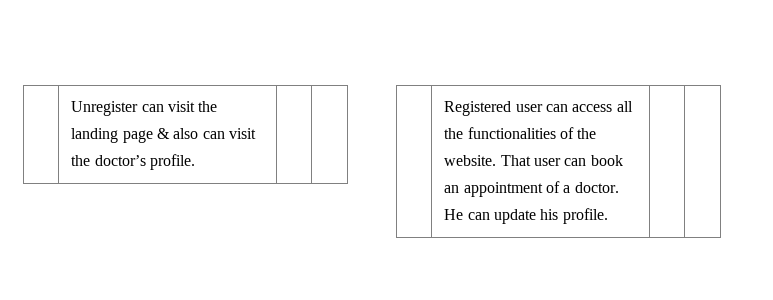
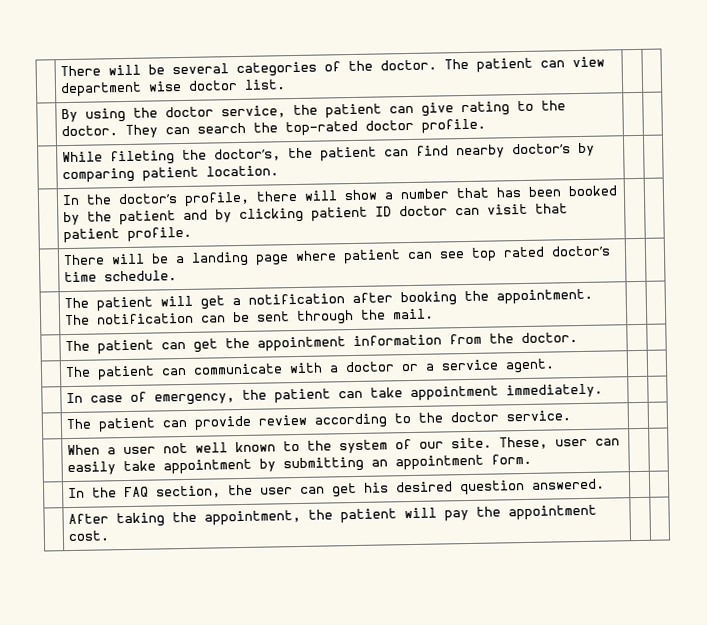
[71,101,218,116] [71,128,256,143] [71,154,195,170] [444,101,633,116] [444,127,597,139] [444,155,623,166] [444,181,619,197] [444,208,608,224] | Unregister can visit the landing page & also can visit the doctor’s profile. | | // | Registered user can access all the functionalities of the website. That user can book an appointment of a doctor. He can update his profile. -> [60,56,606,78] [60,79,287,98] [61,100,567,123] [61,118,487,138] [62,142,596,166] [62,165,280,184] [62,185,618,207] [63,203,569,226] [63,226,193,244] [63,245,612,267] [64,270,178,283] [64,288,594,312] [65,308,435,326] [65,332,579,355] [65,358,556,381] [66,383,604,406] [66,410,572,433] [67,436,621,456] [67,453,533,476] [68,478,606,499] [68,504,598,528] [68,530,110,542] | There will be several categories of the doctor. The patient can view department wise doctor list. | | // | By using the doctor service, the patient can give rating to the doctor. They can search the top-rated doctor profile. | | // | While fileting the doctor’s, the patient can find nearby doctor’s by comparing patient location. | | // | In the doctor’s profile, there will show a number that has been booked by the patient and by clicking patient ID doctor can visit that patient profile. | | // | There will be a landing page where patient can see top rated doctor’s time schedule. | | // | The patient will get a notification after booking the appointment. The notification can be sent through the mail. | | // | The patient can get the appointment information from the doctor. | | // | The patient can communicate with a doctor or a service agent. | | // | In case of emergency, the patient can take appointment immediately. | | // | The patient can provide review according to the doctor service. | | // | When a user not well known to the system of our site. These, user can easily take appointment by submitting an appointment form. | | // | In the FAQ section, the user can get his desired question answered. | | // | After taking the appointment, the patient will pay the appointment cost.

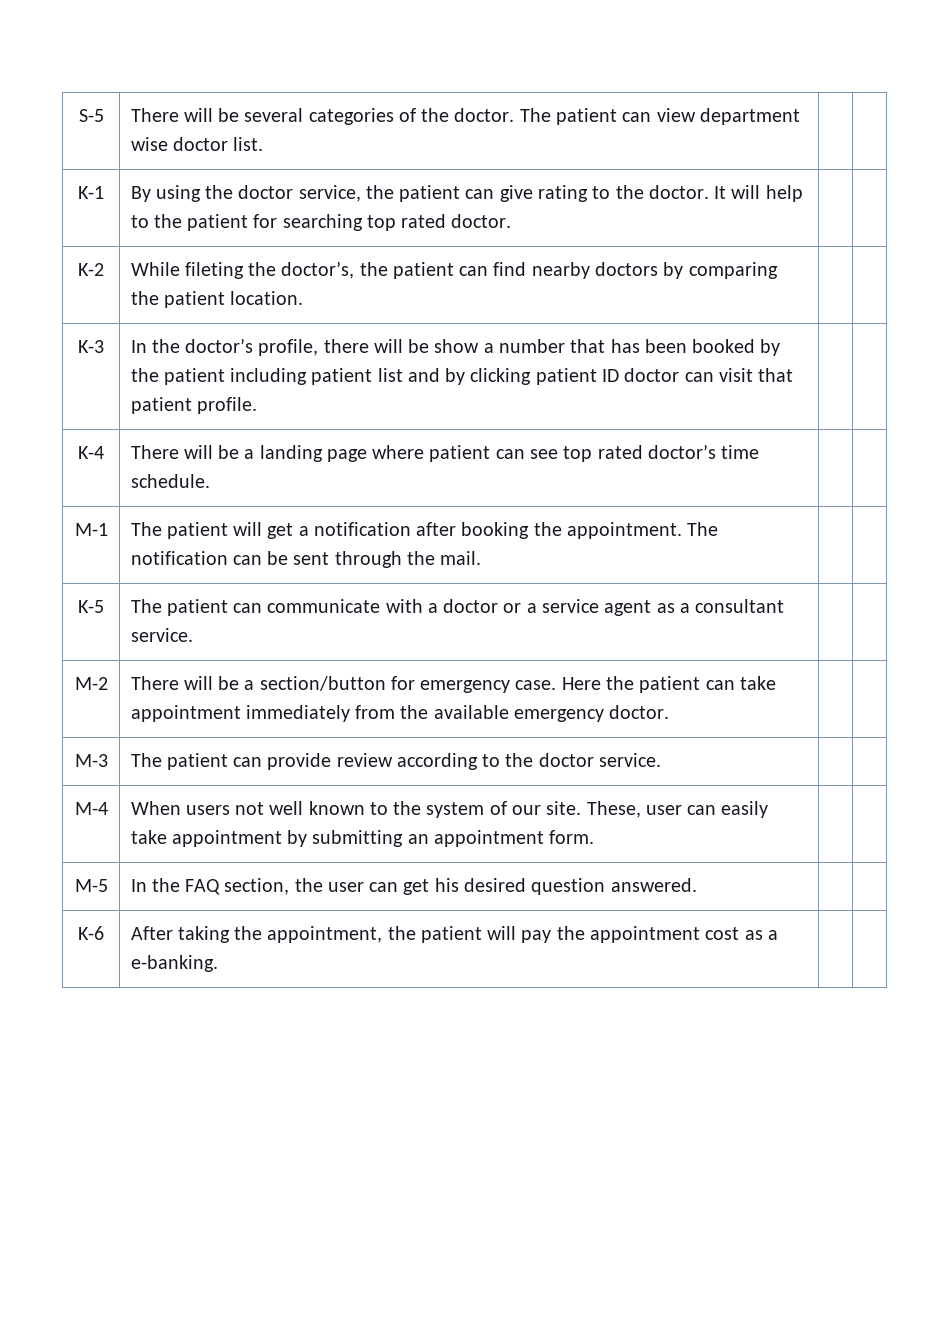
(60, 71) none -> [78,109,104,122] S-5
(287, 84) none -> [78,186,104,199] K-1
[125,118,487,138] They can search the top-rated doctor profile. | | // -> [714,185,803,202] [130,214,512,231] [78,263,104,276] It will help to the patient for searching top rated doctor. | | // K-2
[512,143,572,155] doctor’s -> [594,262,658,276] doctors
(136, 175) none -> [130,291,159,305] the
(280, 171) none -> [78,340,104,353] K-3
(339, 195) none -> [408,339,430,353] be
(177, 218) none -> [230,368,403,385] including patient list
(193, 234) none -> [78,446,104,459] K-4
(178, 276) none -> [74,523,108,536] M-1
[65,332,579,355] | The patient can get the appointment information from the doctor. | | // -> [78,600,104,613] K-5
[505,358,556,374] [66,391,236,406] agent. | | // | In case of emergency, -> [604,599,785,616] [130,628,193,642] [74,677,108,690] [130,676,601,693] agent as a consultant service. | | // M-2 | There will be a section/button for emergency case. Here
[506,383,604,399] immediately. | | // -> [245,705,670,722] [74,754,108,767] immediately from the available emergency doctor. | | // M-3
(572, 416) none -> [74,802,108,815] M-4
[107,446,157,455] a user -> [185,805,230,815] users
(533, 459) none -> [74,879,108,892] M-5
(606, 484) none -> [78,926,104,940] K-6
[68,530,110,542] cost. -> [705,927,778,940] [130,955,218,972] cost as a e-banking.

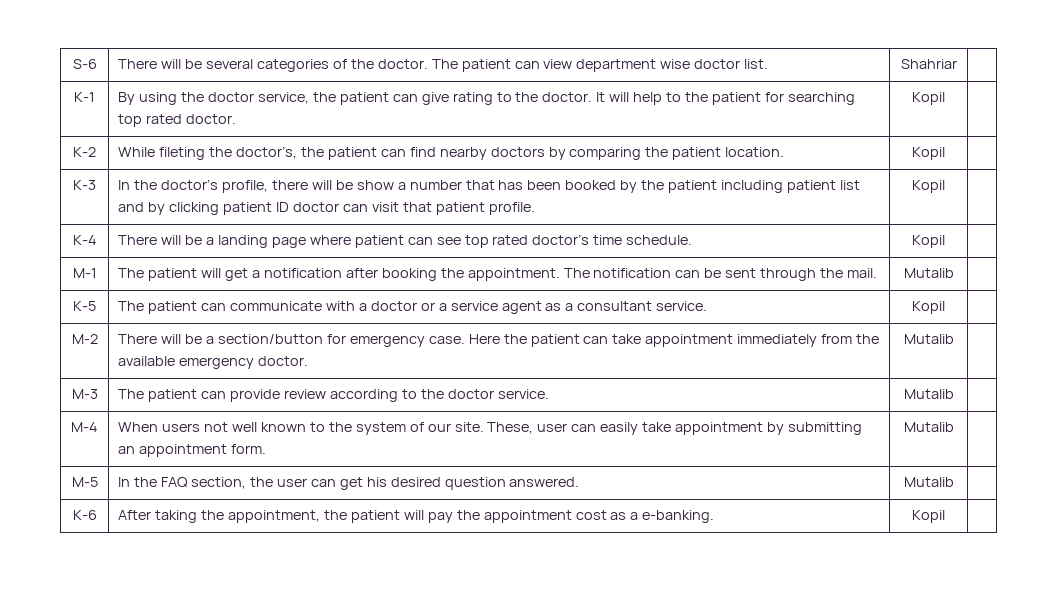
[78,109,104,122] S-5 -> [72,59,97,69] S-6
(264, 144) none -> [900,59,957,69] Shahriar
(512, 221) none -> [912,92,945,105] Kopil
(304, 298) none -> [912,147,945,160] Kopil
(257, 405) none -> [912,180,945,193] Kopil
(210, 481) none -> [912,235,945,248] Kopil
(482, 558) none -> [903,268,954,278] Mutalib
(193, 635) none -> [912,301,945,314] Kopil
(670, 712) none -> [903,334,954,344] Mutalib
(661, 760) none -> [903,389,954,399] Mutalib
(595, 837) none -> [903,422,954,432] Mutalib
(697, 885) none -> [903,477,954,487] Mutalib
(218, 963) none -> [912,510,945,523] Kopil

